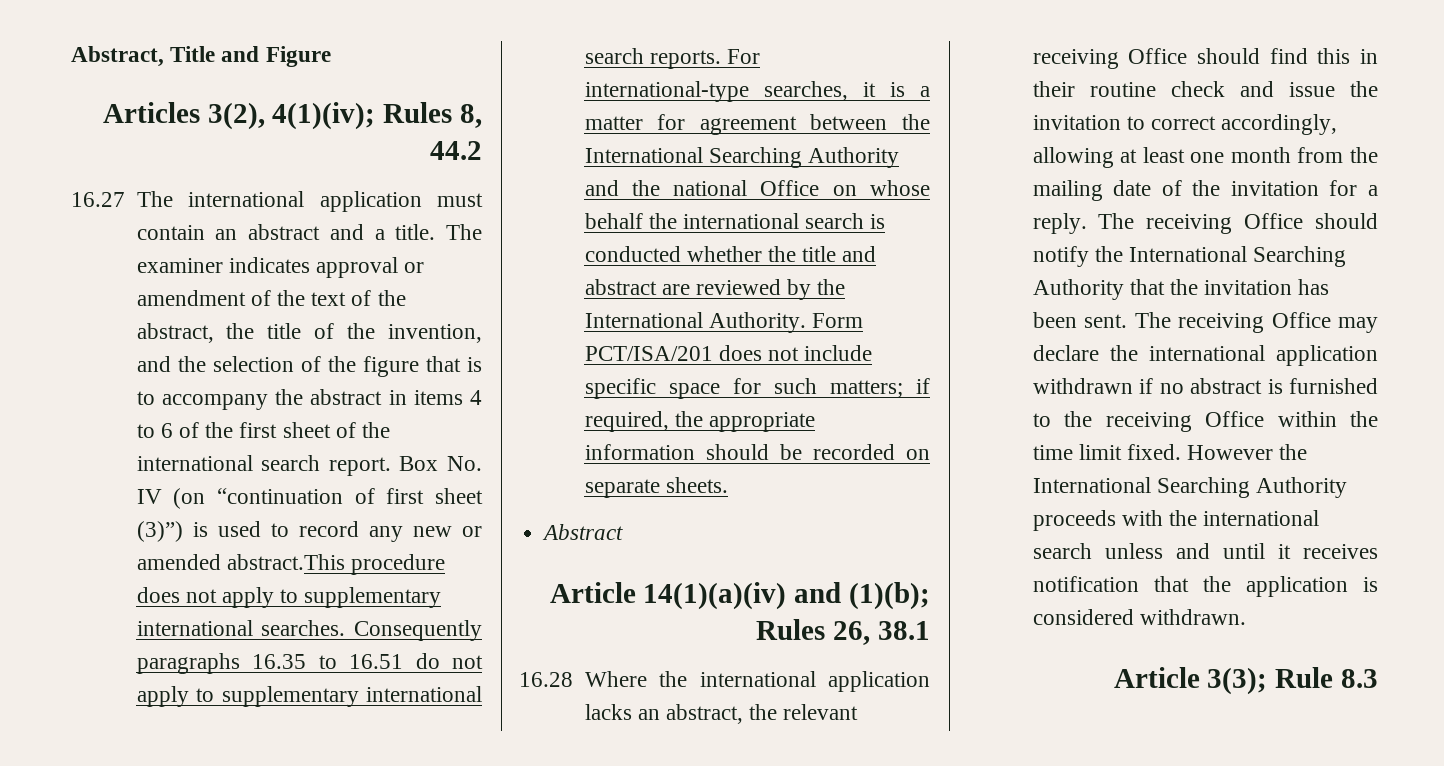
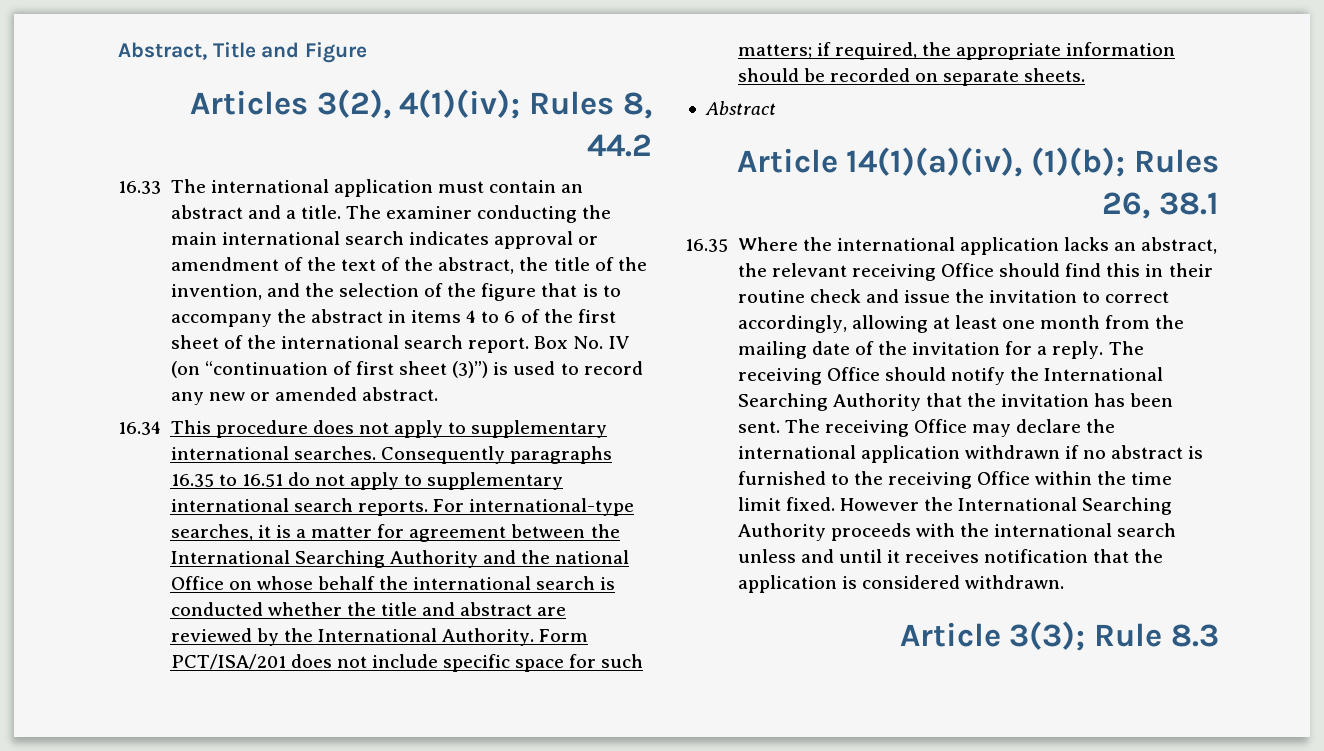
[71,192,125,207] 16.27 -> [118,181,161,194] 16.33
(223, 265) none -> [477,205,612,223] [170,231,404,245] conducting the main international search
[226,554,345,570] abstract.This -> [362,387,439,401] [118,420,211,435] abstract. // 16.34 This
[643,582,842,610] 14(1)(a)(iv) and -> [846,147,1023,177] 14(1)(a)(iv),
[519,672,573,687] 16.28 -> [685,239,728,252] 16.35

